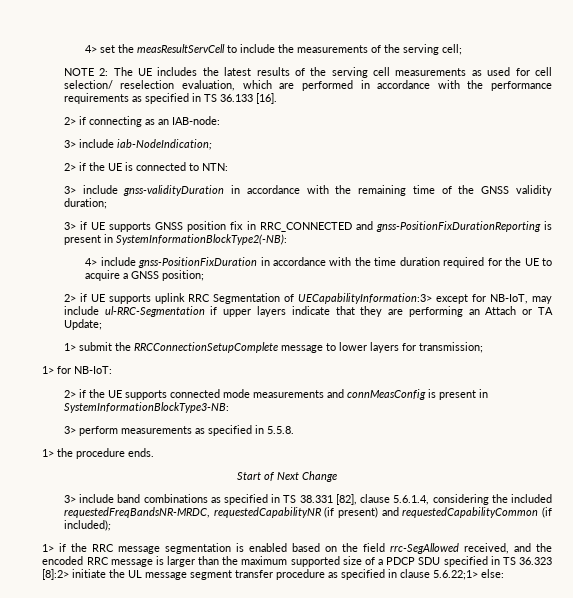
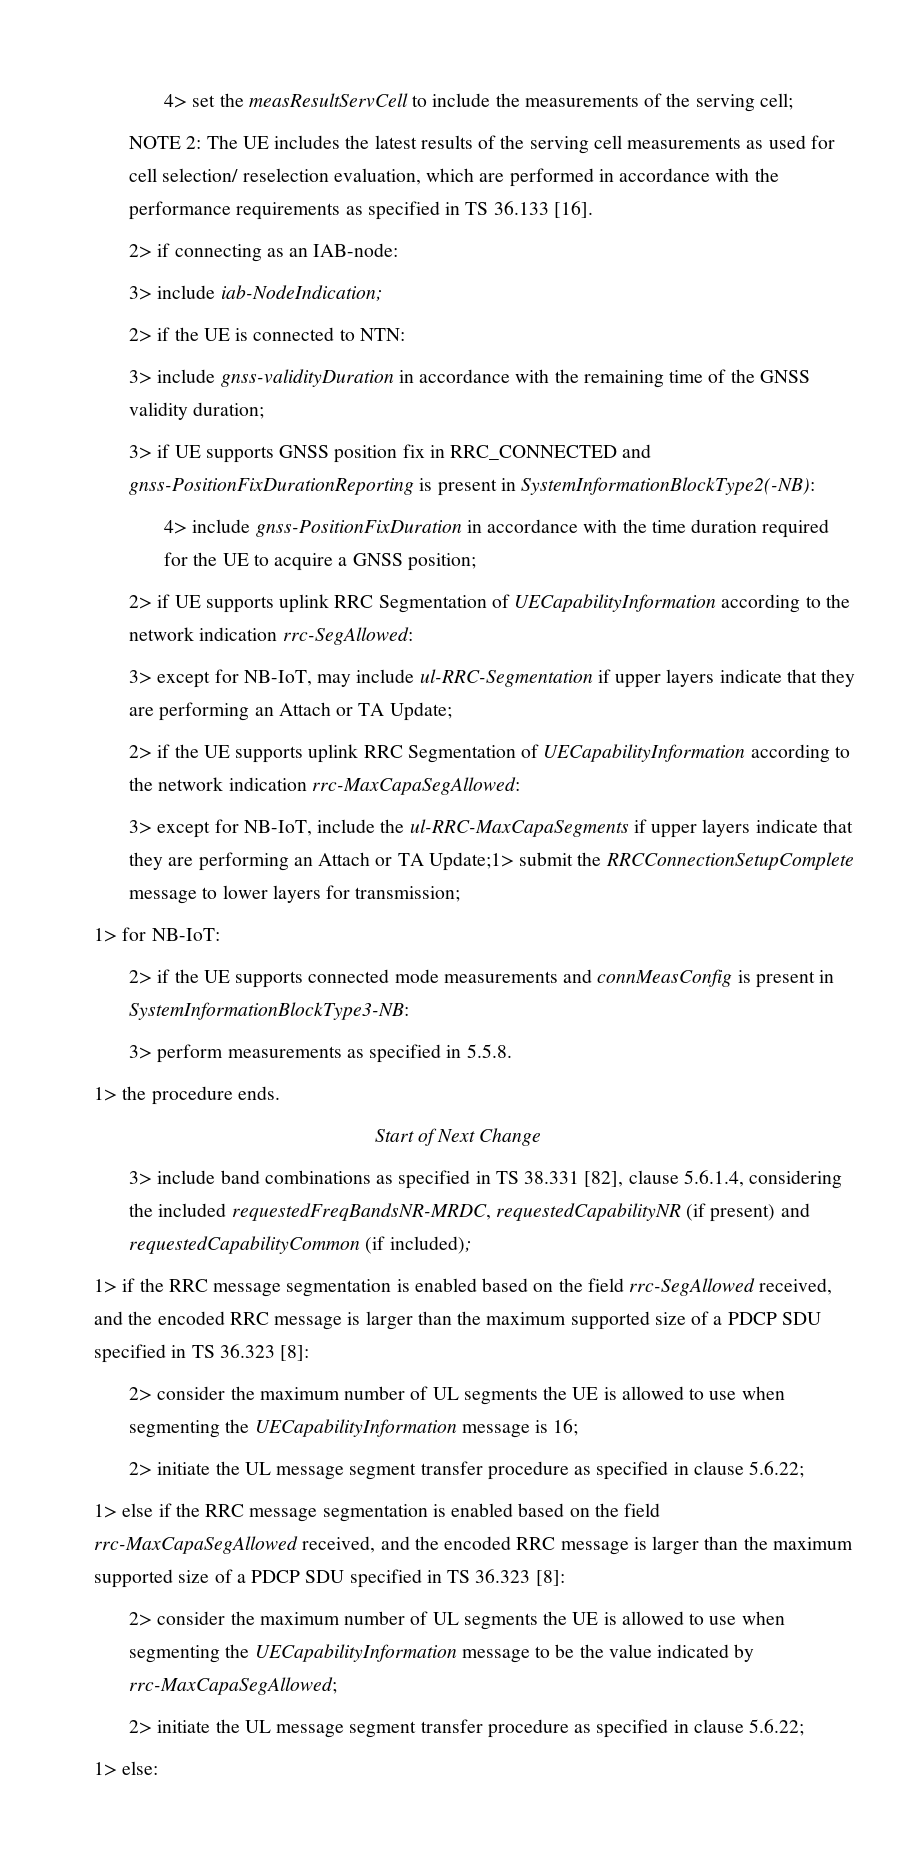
[298,293,433,304] UECapabilityInformation:3> -> [514,594,850,613] [128,627,413,645] [128,670,152,684] UECapabilityInformation according to the network indication rrc-SegAllowed: // 3>
[63,343,76,351] 1> -> [128,744,850,763] [128,777,520,795] [128,819,853,838] [128,852,514,871] 2> if the UE supports uplink RRC Segmentation of UECapabilityInformation according to the network indication rrc-MaxCapaSegAllowed: // 3> except for NB-IoT, include the ul-RRC-MaxCapaSegments if upper layers indicate that they are performing an Attach or TA Update;1>
[42,569,70,580] [8]:2> -> [280,1345,310,1361] [128,1386,785,1405] [128,1419,579,1438] [128,1462,152,1476] [8]: // 2> consider the maximum number of UL segments the UE is allowed to use when segmenting the UECapabilityInformation message is 16; // 2>
[433,570,479,580] 5.6.22;1> -> [749,1461,805,1478] [93,1503,661,1522] [93,1536,853,1555] [93,1569,565,1588] [128,1611,785,1630] [128,1644,755,1663] [128,1677,337,1695] [128,1719,805,1738] [93,1762,117,1776] 5.6.22; // 1> else if the RRC message segmentation is enabled based on the field rrc-MaxCapaSegAllowed received, and the encoded RRC message is larger than the maximum supported size of a PDCP SDU specified in TS 36.323 [8]: // 2> consider the maximum number of UL segments the UE is allowed to use when segmenting the UECapabilityInformation message to be the value indicated by rrc-MaxCapaSegAllowed; // 2> initiate the UL message segment transfer procedure as specified in clause 5.6.22; // 1>

